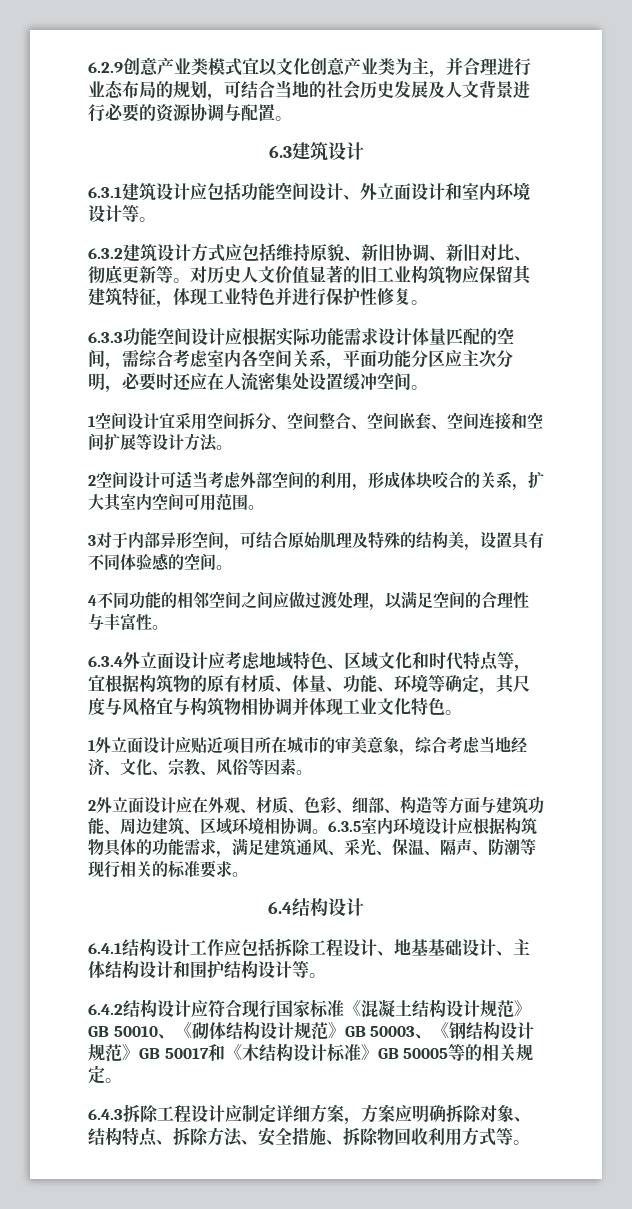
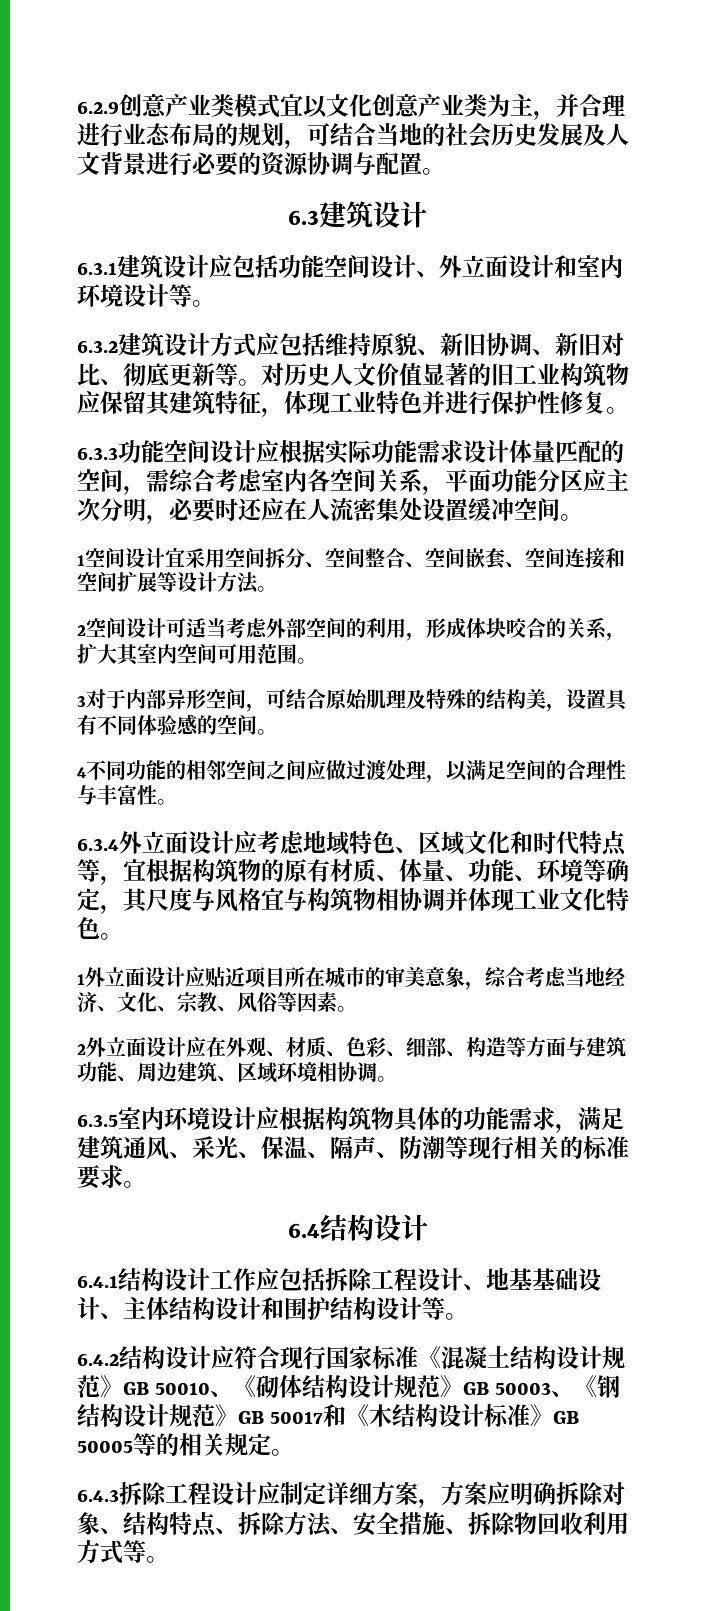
(328, 831) none -> (397, 1079) //

